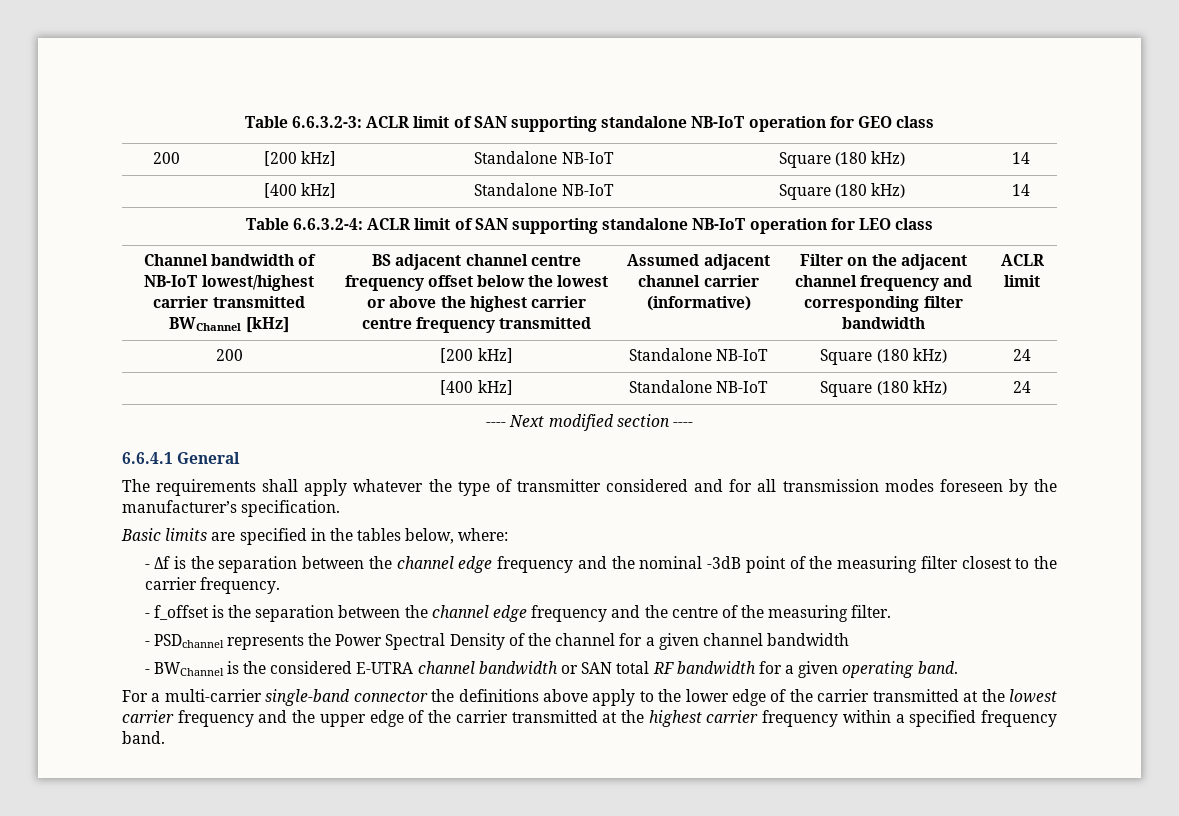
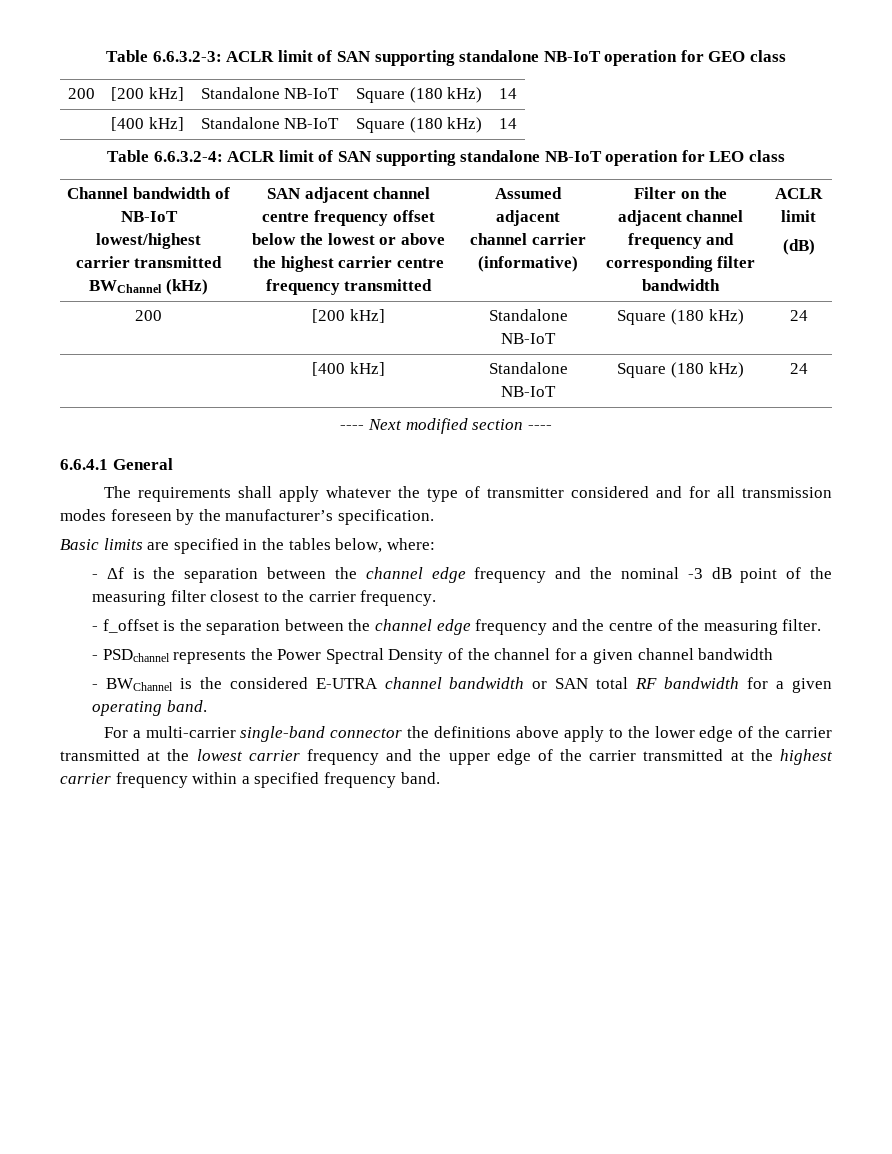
[245,317,289,333] [372,254,392,266] [kHz] | BS -> [165,279,208,295] [266,188,301,199] (kHz) | SAN
(1040, 281) none -> [782,239,815,255] // (dB)
[707,556,742,569] -3dB -> [687,567,732,579] -3 dB

